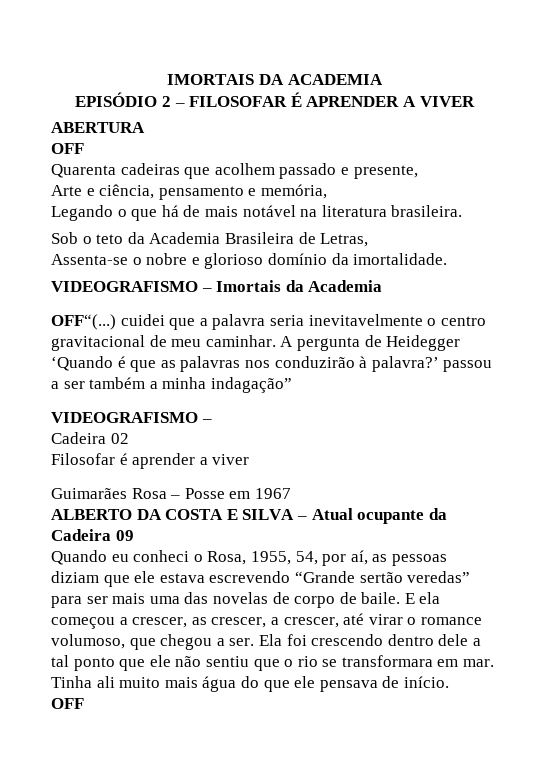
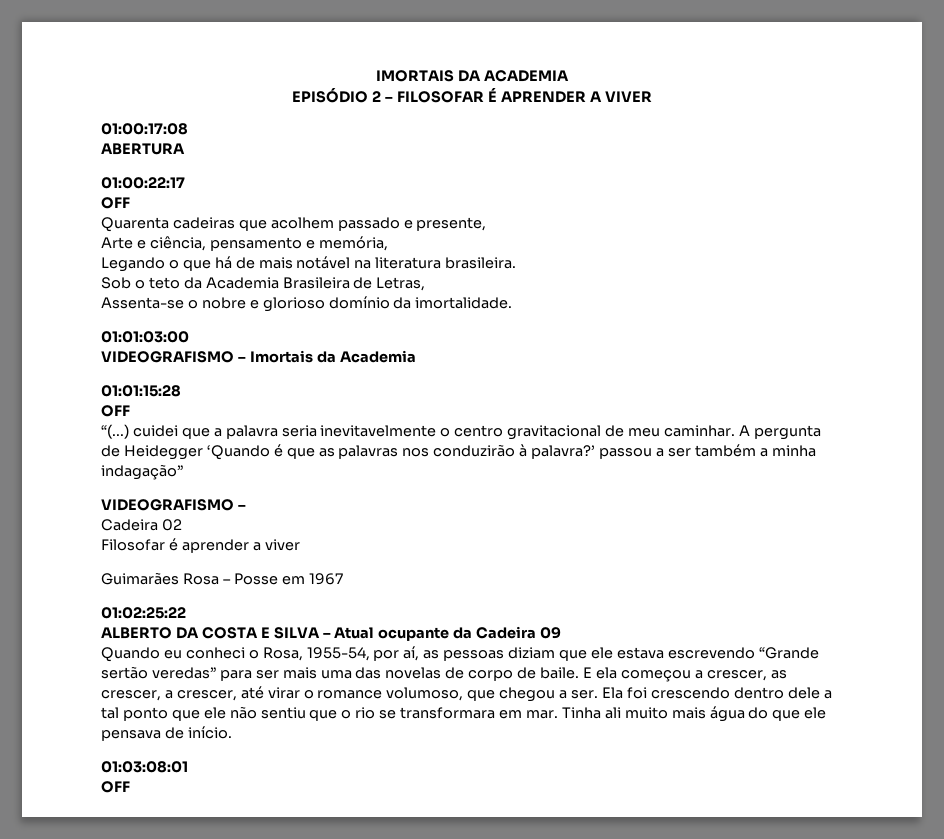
(475, 101) none -> [101,123,188,135] // 01:00:17:08
(145, 127) none -> [101,177,185,189] // 01:00:22:17
(448, 259) none -> [101,331,189,343] // 01:01:03:00
[51,314,116,330] OFF“(...) -> [101,385,181,397] [101,405,130,417] [101,424,129,439] 01:01:15:28 // OFF // “(...)
(291, 493) none -> [101,607,186,619] // 01:02:25:22
[250,551,318,565] 1955, 54, -> [306,647,370,661] 1955-54,
(449, 682) none -> [101,761,188,773] // 01:03:08:01

